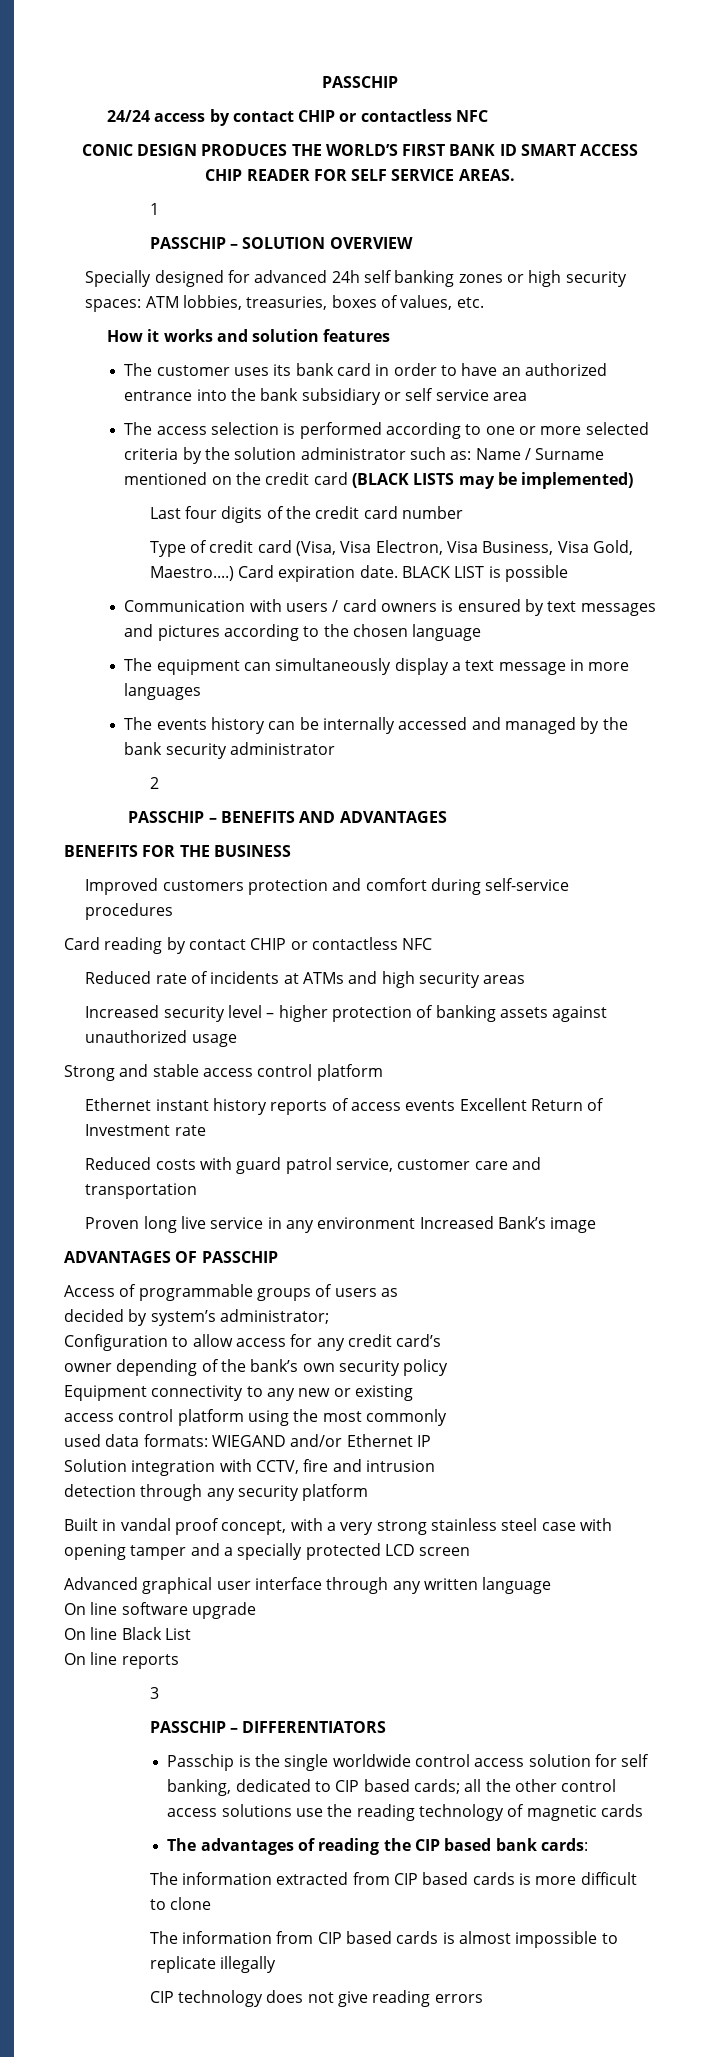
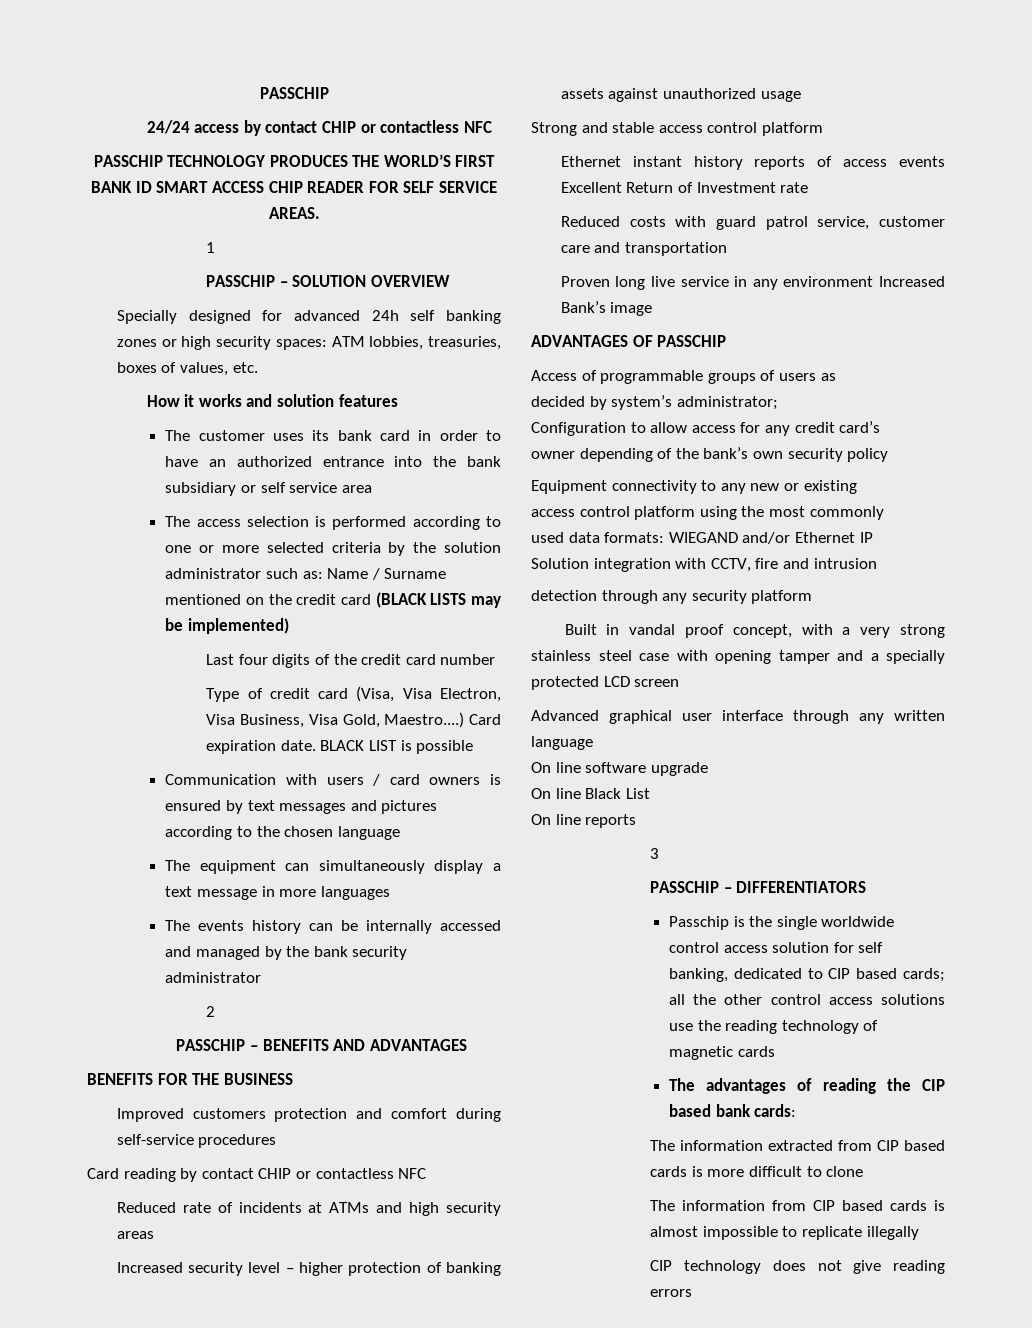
[81,144,197,156] CONIC DESIGN -> [93,155,266,167] PASSCHIP TECHNOLOGY

